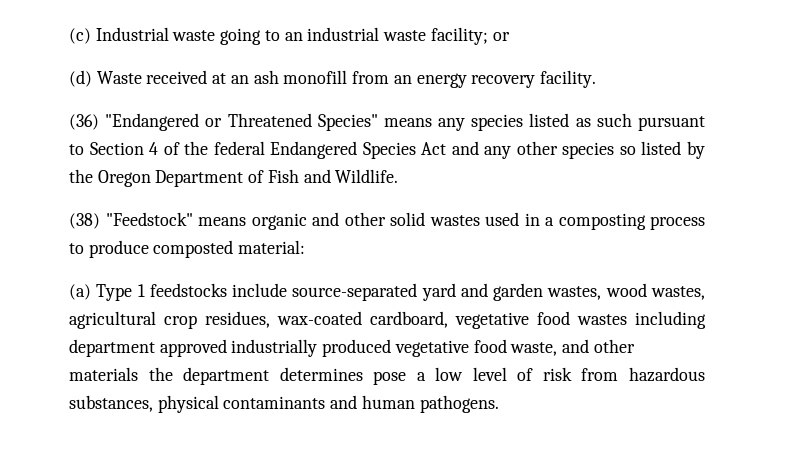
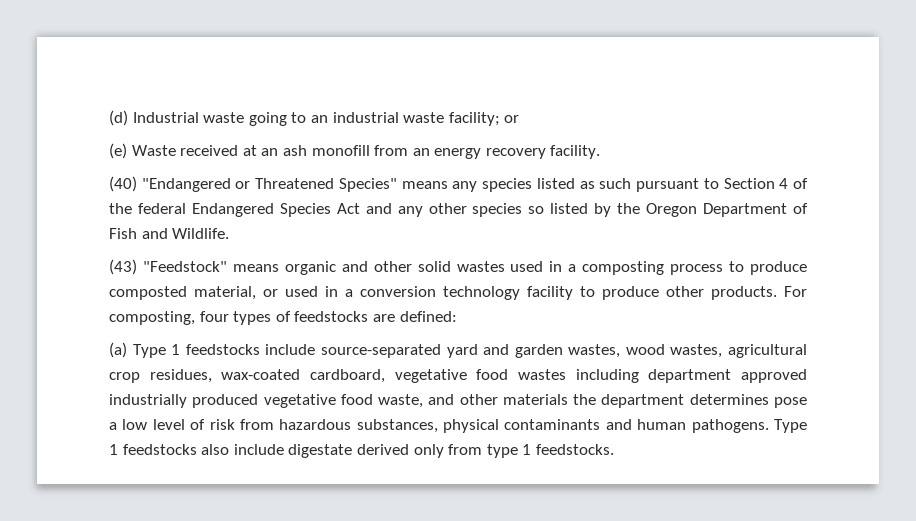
[69,28,91,44] (c) -> [109,110,128,126] (d)
[69,70,92,87] (d) -> [109,143,127,159] (e)
[69,114,99,130] (36) -> [109,176,137,192] (40)
[69,213,100,229] (38) -> [109,259,137,275] (43)
[238,240,306,254] material: -> [194,286,807,300] [109,311,457,325] material, or used in a conversion technology facility to produce other products. For composting, four types of feedstocks are defined:
(499, 404) none -> [773,419,807,433] [109,444,614,458] Type 1 feedstocks also include digestate derived only from type 1 feedstocks.

